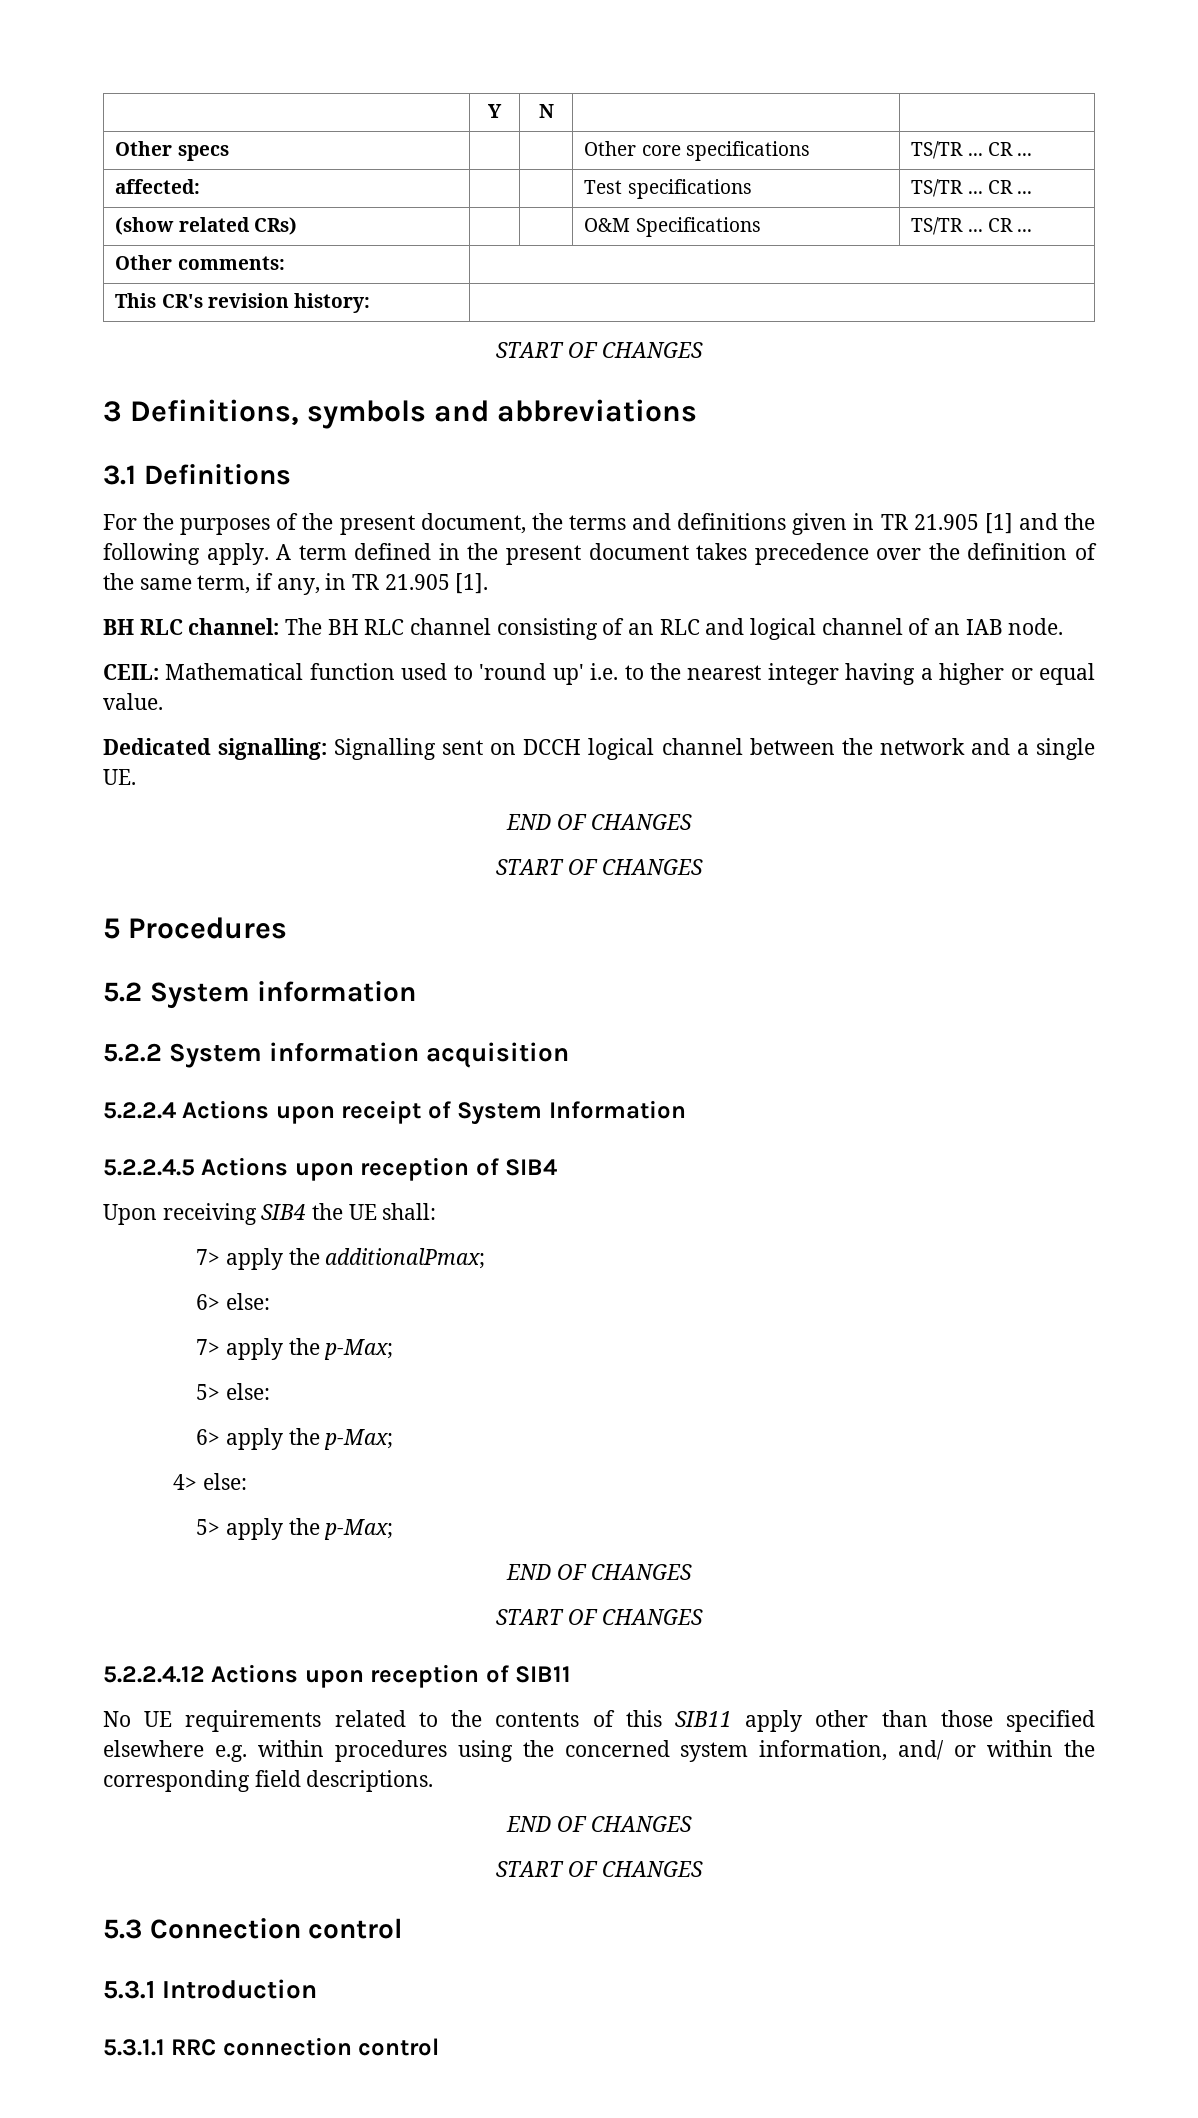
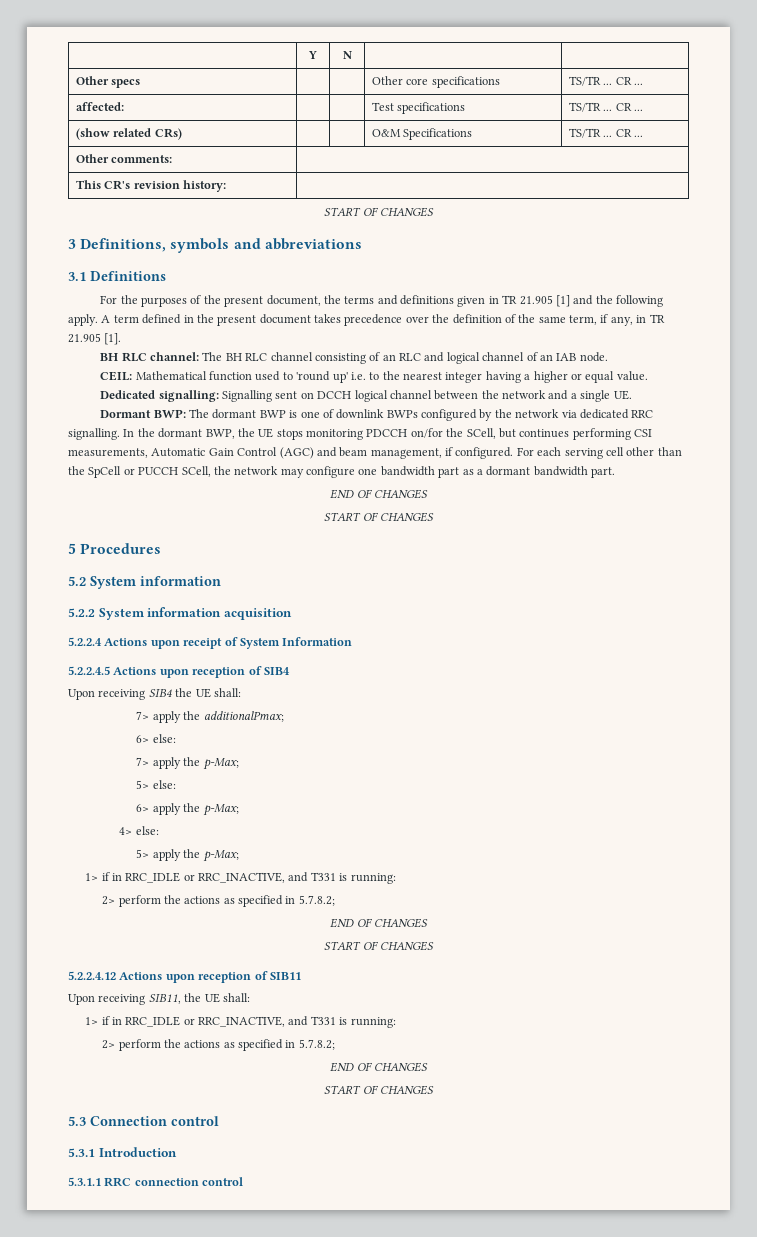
(136, 777) none -> [100,409,654,421] [68,428,652,440] [68,447,682,459] [68,466,615,478] // Dormant BWP: The dormant BWP is one of downlink BWPs configured by the network via dedicated RRC signalling. In the dormant BWP, the UE stops monitoring PDCCH on/for the SCell, but continues performing CSI measurements, Automatic Gain Control (AGC) and beam management, if configured. For each serving cell other than the SpCell or PUCCH SCell, the network may configure one bandwidth part as a dormant bandwidth part.
(394, 1529) none -> [85,872,396,884] [102,895,335,907] // 1> if in RRC_IDLE or RRC_INACTIVE, and T331 is running: // 2> perform the actions as specified in 5.7.8.2;
[103,1710,1095,1732] [103,1740,1095,1762] [103,1770,434,1792] No UE requirements related to the contents of this SIB11 apply other than those specified elsewhere e.g. within procedures using the concerned system information, and/ or within the corresponding field descriptions. -> [68,993,250,1005] [85,1016,396,1028] [102,1039,335,1051] Upon receiving SIB11, the UE shall: // 1> if in RRC_IDLE or RRC_INACTIVE, and T331 is running: // 2> perform the actions as specified in 5.7.8.2;

